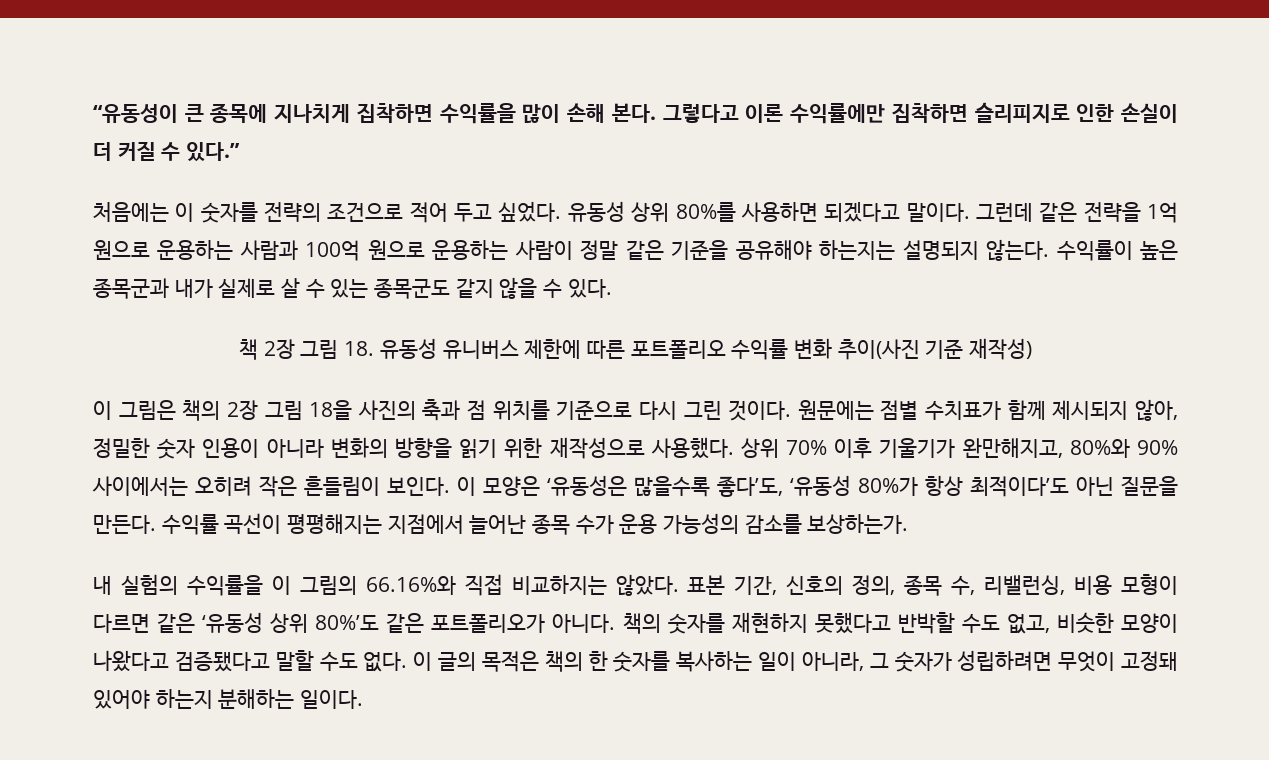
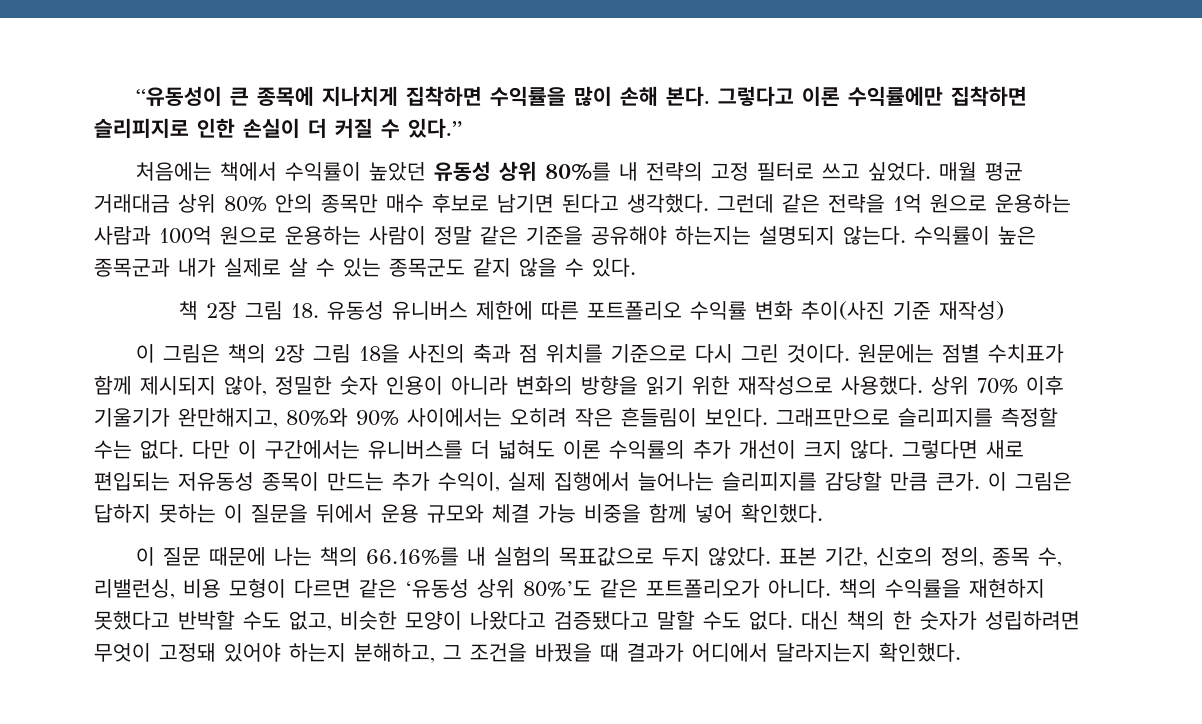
[175,201,970,223] 이 숫자를 전략의 조건으로 적어 두고 싶었다. 유동성 상위 80%를 사용하면 되겠다고 말이다. -> [219,161,1023,181] [94,193,709,213] 책에서 수익률이 높았던 유동성 상위 80%를 내 전략의 고정 필터로 쓰고 싶었다. 매월 평균 거래대금 상위 80% 안의 종목만 매수 후보로 남기면 된다고 생각했다.
[457,475,1178,497] [93,513,909,535] [93,574,607,596] 이 모양은 ‘유동성은 많을수록 좋다’도, ‘유동성 80%가 항상 최적이다’도 아닌 질문을 만든다. 수익률 곡선이 평평해지는 지점에서 늘어난 종목 수가 운용 가능성의 감소를 보상하는가. // 내 실험의 수익률을 이 그림의 66.16%와 직접 비교하지는 -> [776,407,1058,427] [94,440,1024,459] [94,471,1072,492] [94,503,823,523] [135,546,700,566] 그래프만으로 슬리피지를 측정할 수는 없다. 다만 이 구간에서는 유니버스를 더 넓혀도 이론 수익률의 추가 개선이 크지 않다. 그렇다면 새로 편입되는 저유동성 종목이 만드는 추가 수익이, 실제 집행에서 늘어나는 슬리피지를 감당할 만큼 큰가. 이 그림은 답하지 못하는 이 질문을 뒤에서 운용 규모와 체결 가능 비중을 함께 넣어 확인했다. // 이 질문 때문에 나는 책의 66.16%를 내 실험의 목표값으로 두지
[667,613,725,634] 숫자를 -> [885,579,961,598] 수익률을
[413,651,889,672] 이 글의 목적은 책의 한 숫자를 복사하는 일이 아니라, 그 -> [801,611,912,630] 대신 책의 한
[218,689,364,709] 분해하는 일이다. -> [354,642,961,663] 분해하고, 그 조건을 바꿨을 때 결과가 어디에서 달라지는지 확인했다.

